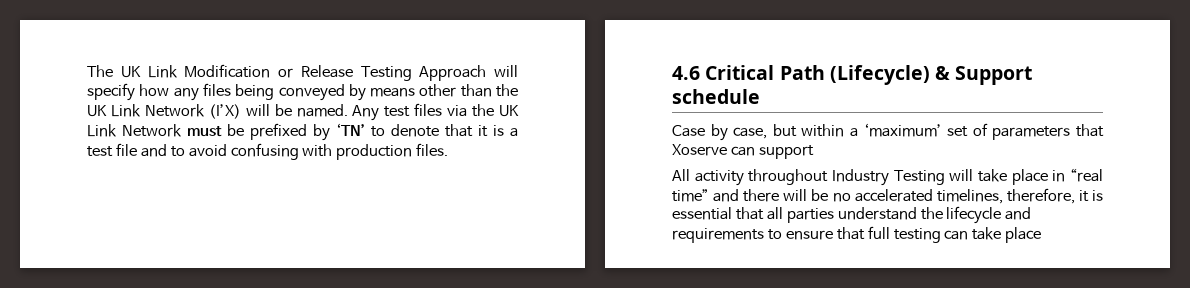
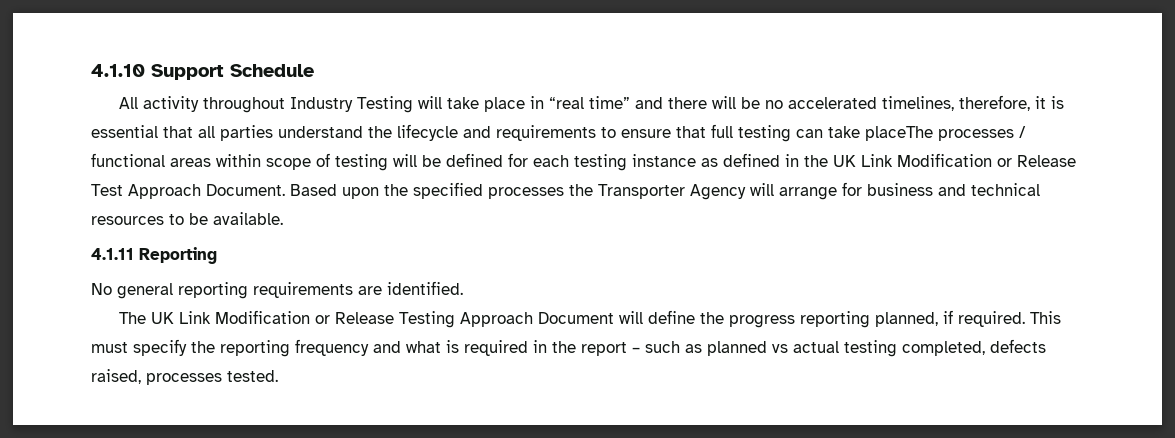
[87,64,518,81] [87,83,518,101] [87,103,520,121] [87,123,518,141] [87,143,449,160] [672,65,1033,85] [672,89,760,104] [672,123,1104,141] [672,144,814,159] The UK Link Modification or Release Testing Approach will specify how any files being conveyed by means other than the UK Link Network (I’X) will be named. Any test files via the UK Link Network must be prefixed by ‘TN’ to denote that it is a test file and to avoid confusing with production files. // 4.6 Critical Path (Lifecycle) & Support schedule // Case by case, but within a ‘maximum’ set of parameters that Xoserve can support -> [91,64,314,80] 4.1.10 Support Schedule
[1005,227,1042,243] place -> [865,126,1026,141] [91,153,1076,171] [91,182,1040,200] [91,212,283,225] [91,247,217,264] [91,281,463,299] [118,310,1061,328] [91,339,1046,357] [91,369,278,385] placeThe processes / functional areas within scope of testing will be defined for each testing instance as defined in the UK Link Modification or Release Test Approach Document. Based upon the specified processes the Transporter Agency will arrange for business and technical resources to be available. // 4.1.11 Reporting // No general reporting requirements are identified. // The UK Link Modification or Release Testing Approach Document will define the progress reporting planned, if required. This must specify the reporting frequency and what is required in the report – such as planned vs actual testing completed, defects raised, processes tested.

